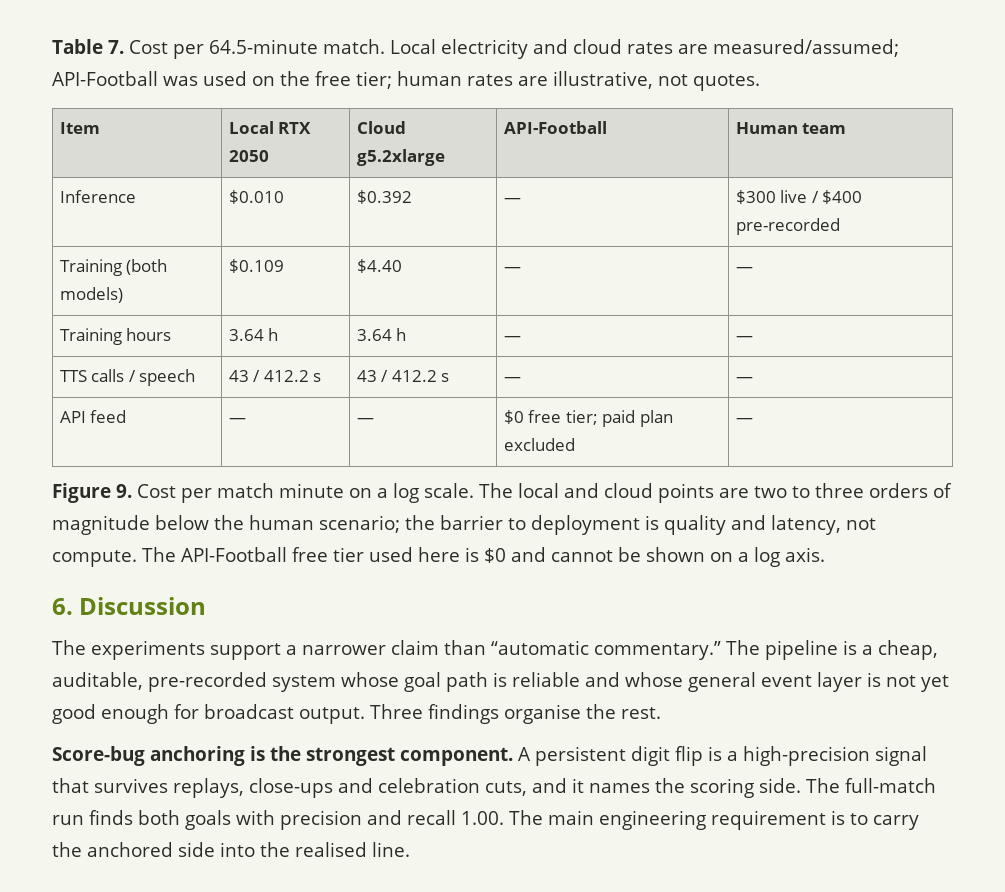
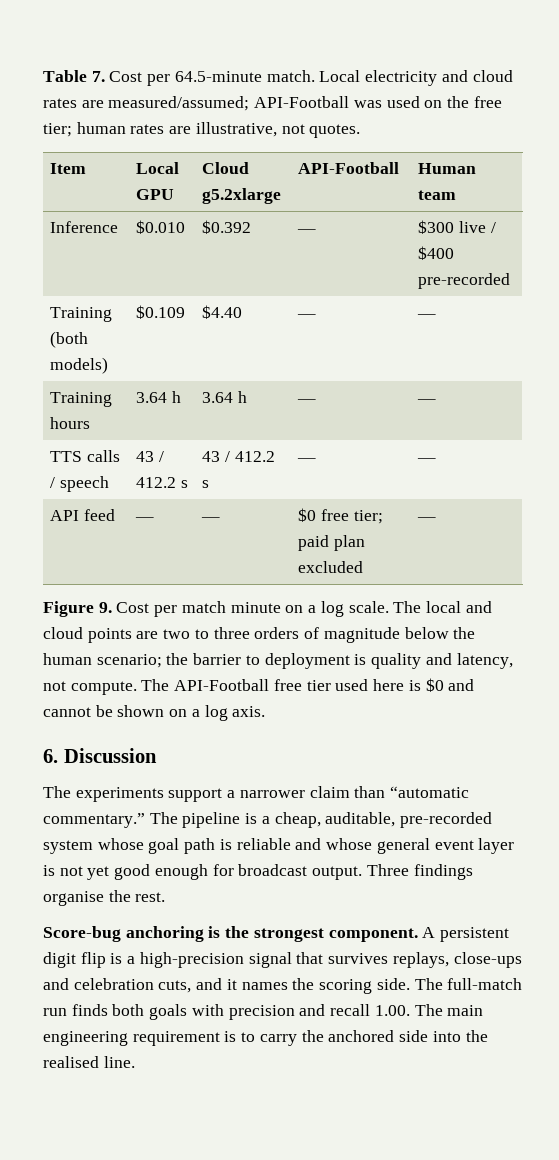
[278,122,312,134] [228,150,269,162] RTX 2050 -> [136,189,175,200] GPU

